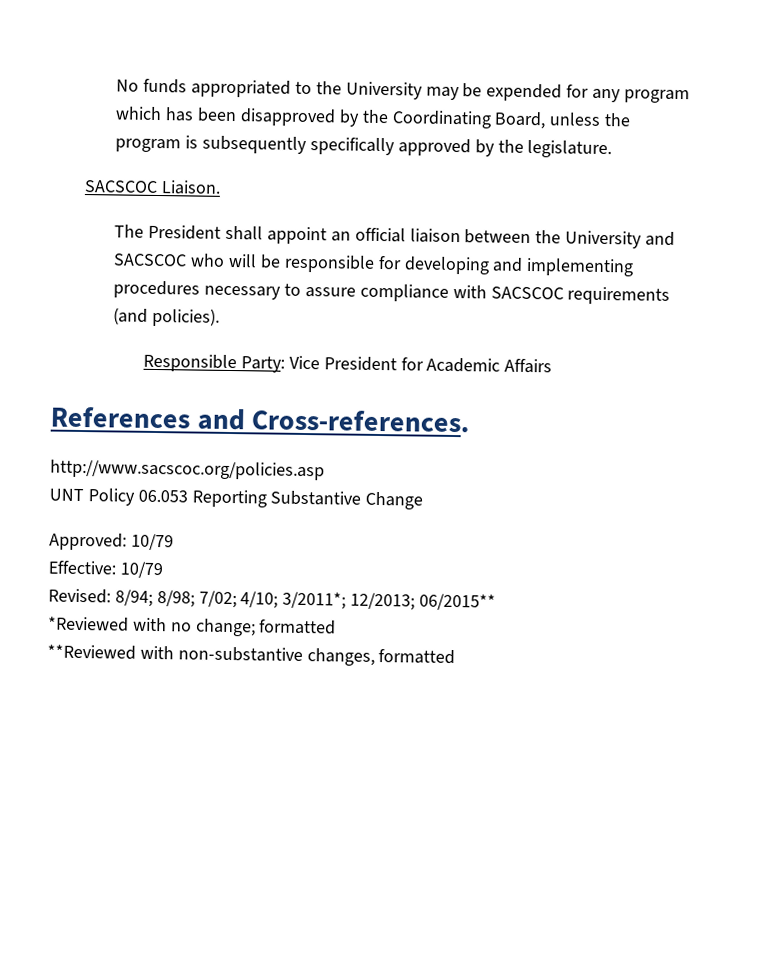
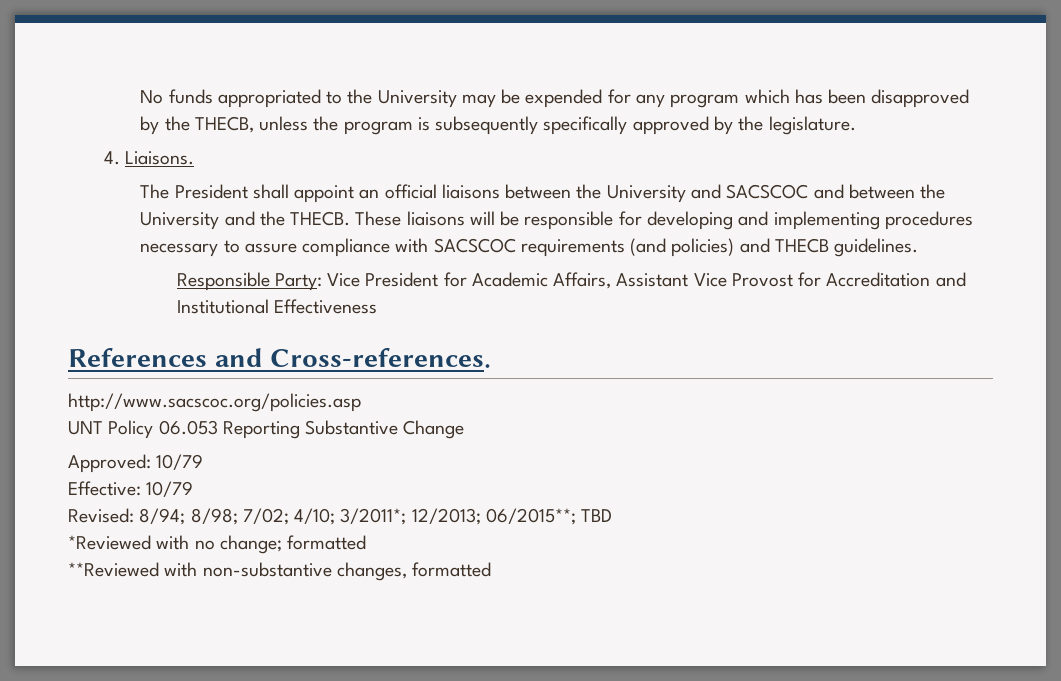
[391,110,547,130] Coordinating Board, -> [194,116,254,133] THECB,
[83,180,221,195] SACSCOC Liaison. -> [104,151,195,165] 4. Liaisons.
[409,228,461,244] liaison -> [441,184,500,199] liaisons
[190,253,226,267] who -> [813,184,946,199] [140,211,465,230] and between the University and the THECB. These liaisons
[152,307,221,327] policies). -> [671,238,919,257] policies) and THECB guidelines.
[504,358,553,374] Affairs -> [553,272,966,289] [176,299,377,314] Affairs, Assistant Vice Provost for Accreditation and Institutional Effectiveness
[419,593,497,611] 06/2015** -> [485,508,613,525] 06/2015**; TBD

